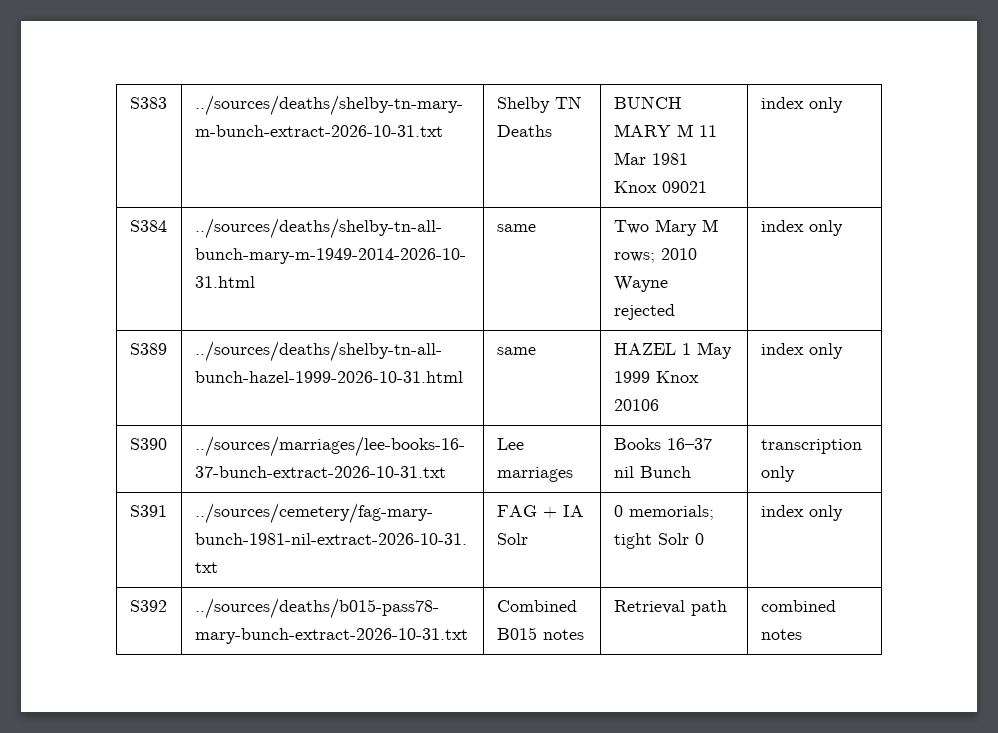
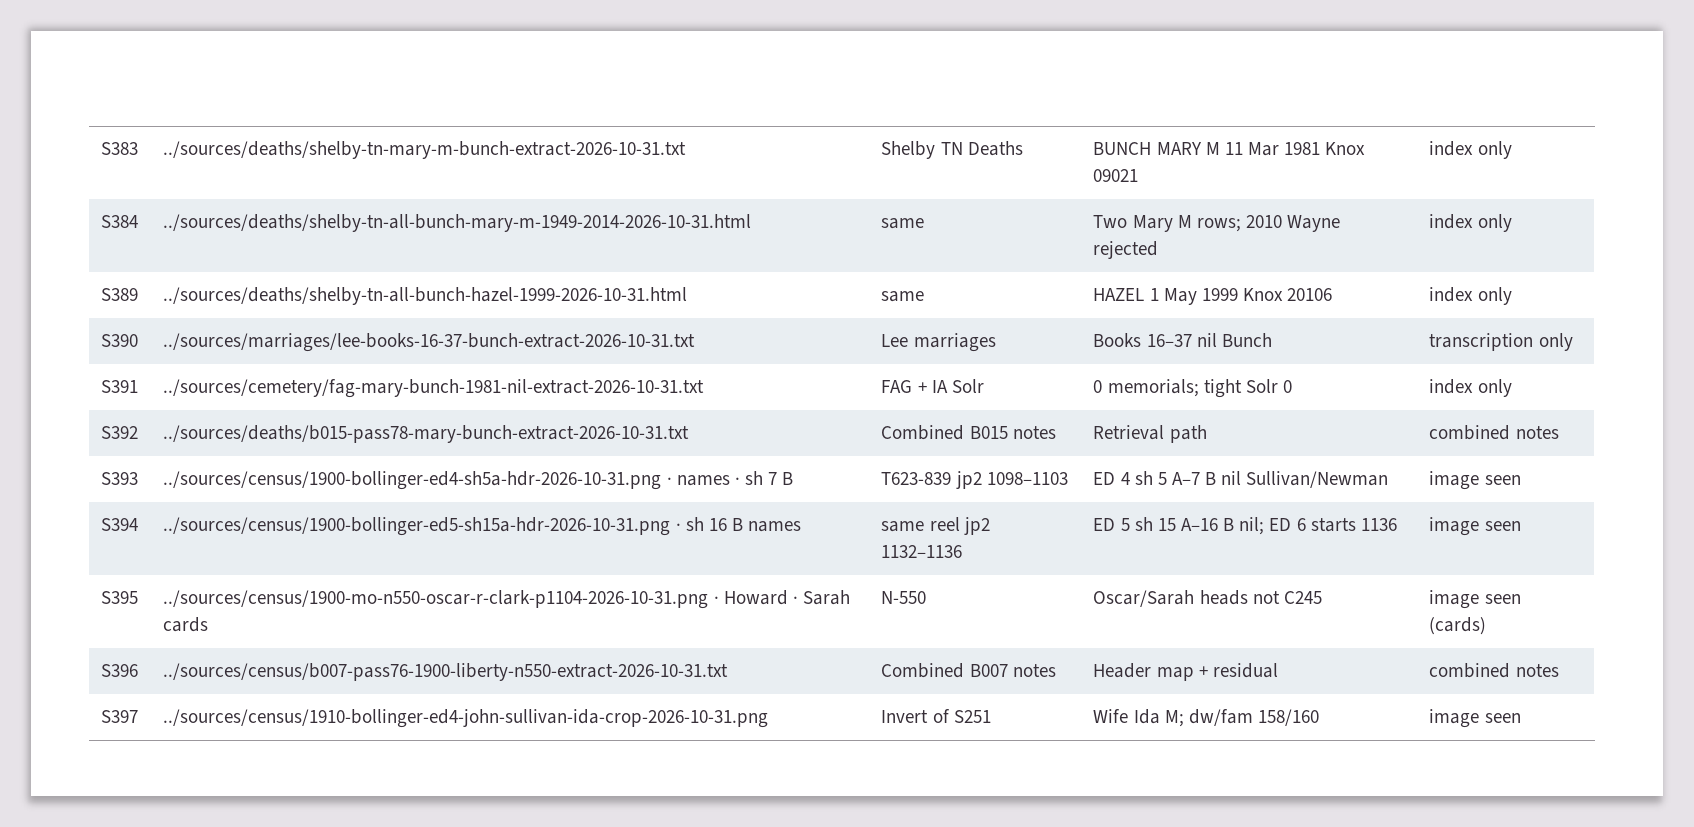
(802, 634) none -> [101,472,139,485] [163,471,794,490] [881,471,1068,489] [1093,471,1389,488] [1429,471,1521,490] [101,518,139,531] [163,517,802,536] [881,517,990,535] [881,545,963,558] [1093,517,1397,535] [1429,517,1521,536] [101,591,139,604] [163,590,851,609] [163,617,209,632] [881,591,927,604] [1093,590,1322,607] [1429,590,1521,609] [1429,617,1487,635] [101,664,139,677] [163,663,729,681] [881,663,1056,678] [1093,663,1278,681] [1429,663,1559,678] [101,710,139,723] [163,709,769,728] [881,709,991,723] [1093,709,1320,727] [1429,709,1521,728] // S393 | ../sources/census/1900-bollinger-ed4-sh5a-hdr-2026-10-31.png · names · sh 7 B | T623-839 jp2 1098–1103 | ED 4 sh 5 A–7 B nil Sullivan/Newman | image seen // S394 | ../sources/census/1900-bollinger-ed5-sh15a-hdr-2026-10-31.png · sh 16 B names | same reel jp2 1132–1136 | ED 5 sh 15 A–16 B nil; ED 6 starts 1136 | image seen // S395 | ../sources/census/1900-mo-n550-oscar-r-clark-p1104-2026-10-31.png · Howard · Sarah cards | N-550 | Oscar/Sarah heads not C245 | image seen (cards) // S396 | ../sources/census/b007-pass76-1900-liberty-n550-extract-2026-10-31.txt | Combined B007 notes | Header map + residual | combined notes // S397 | ../sources/census/1910-bollinger-ed4-john-sullivan-ida-crop-2026-10-31.png | Invert of S251 | Wife Ida M; dw/fam 158/160 | image seen

